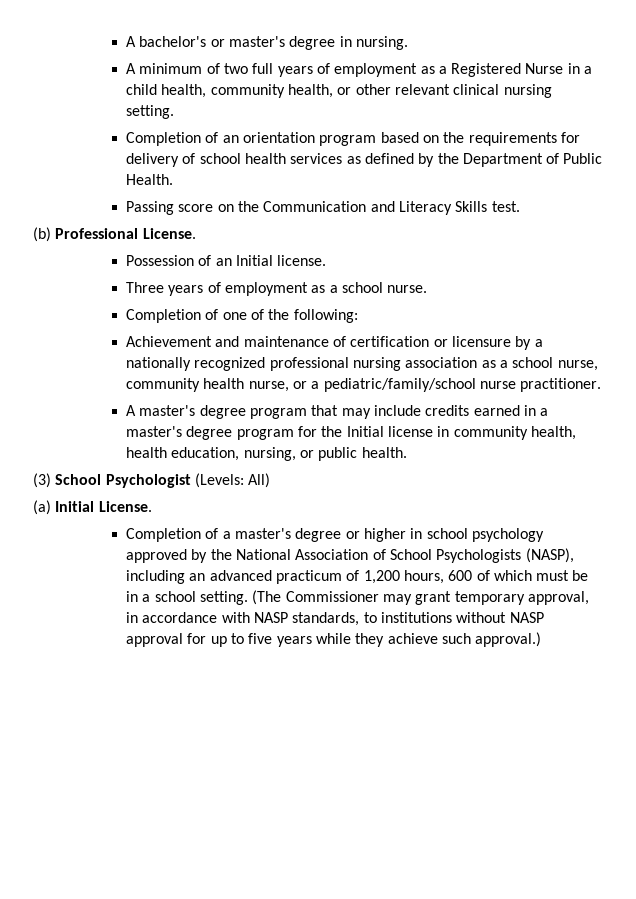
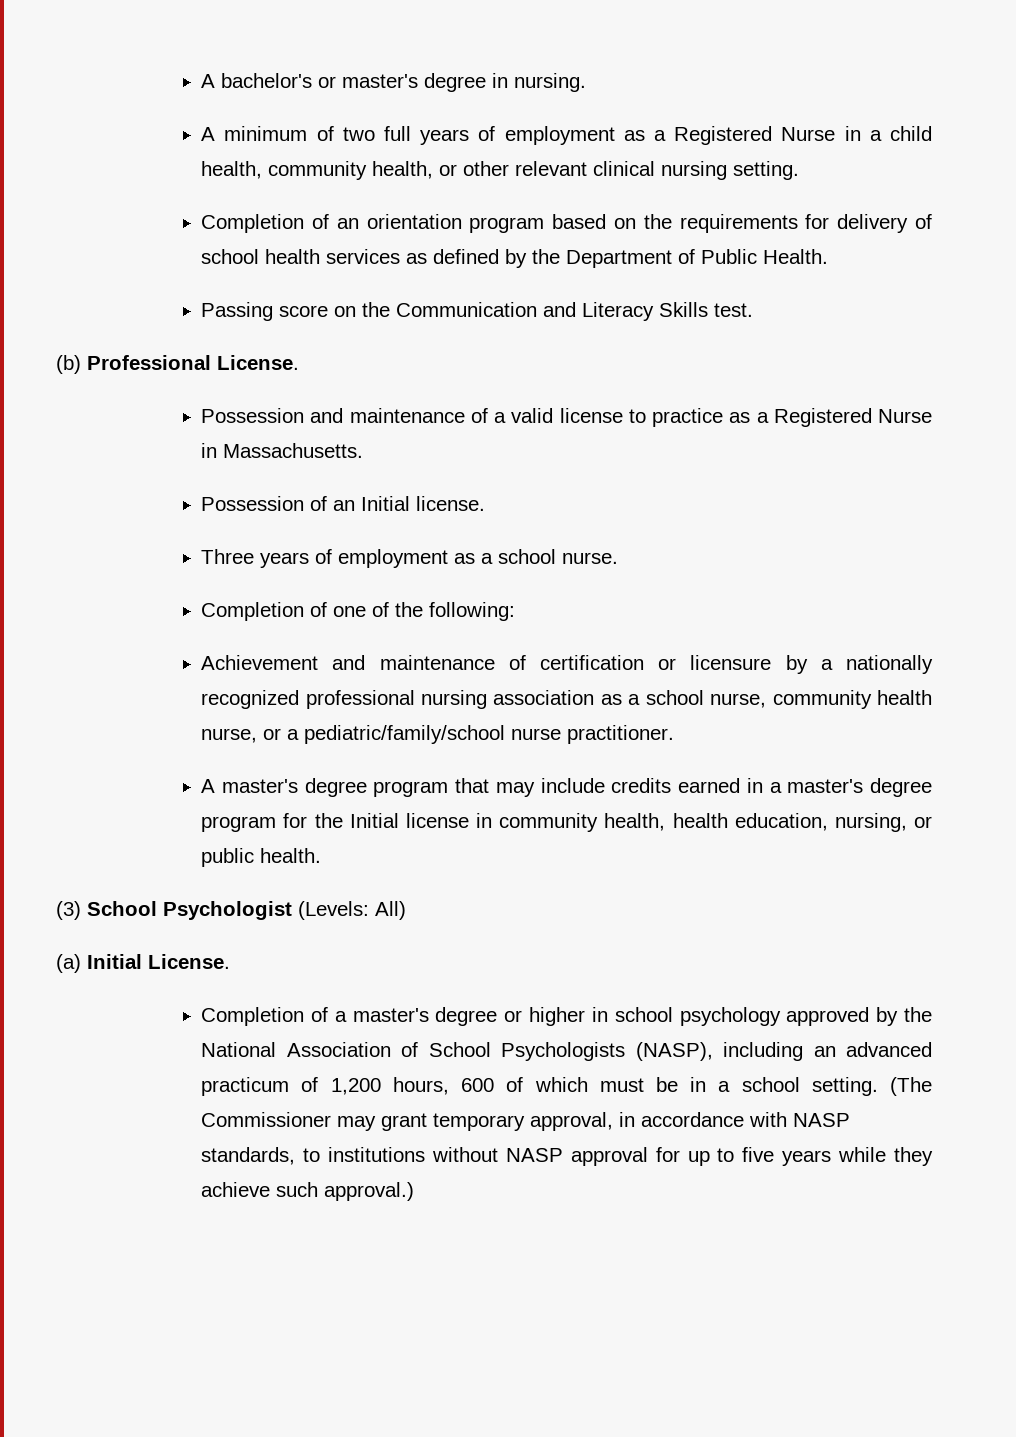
(196, 233) none -> [201,408,932,427] [201,443,364,458] // Possession and maintenance of a valid license to practice as a Registered Nurse in Massachusetts.

